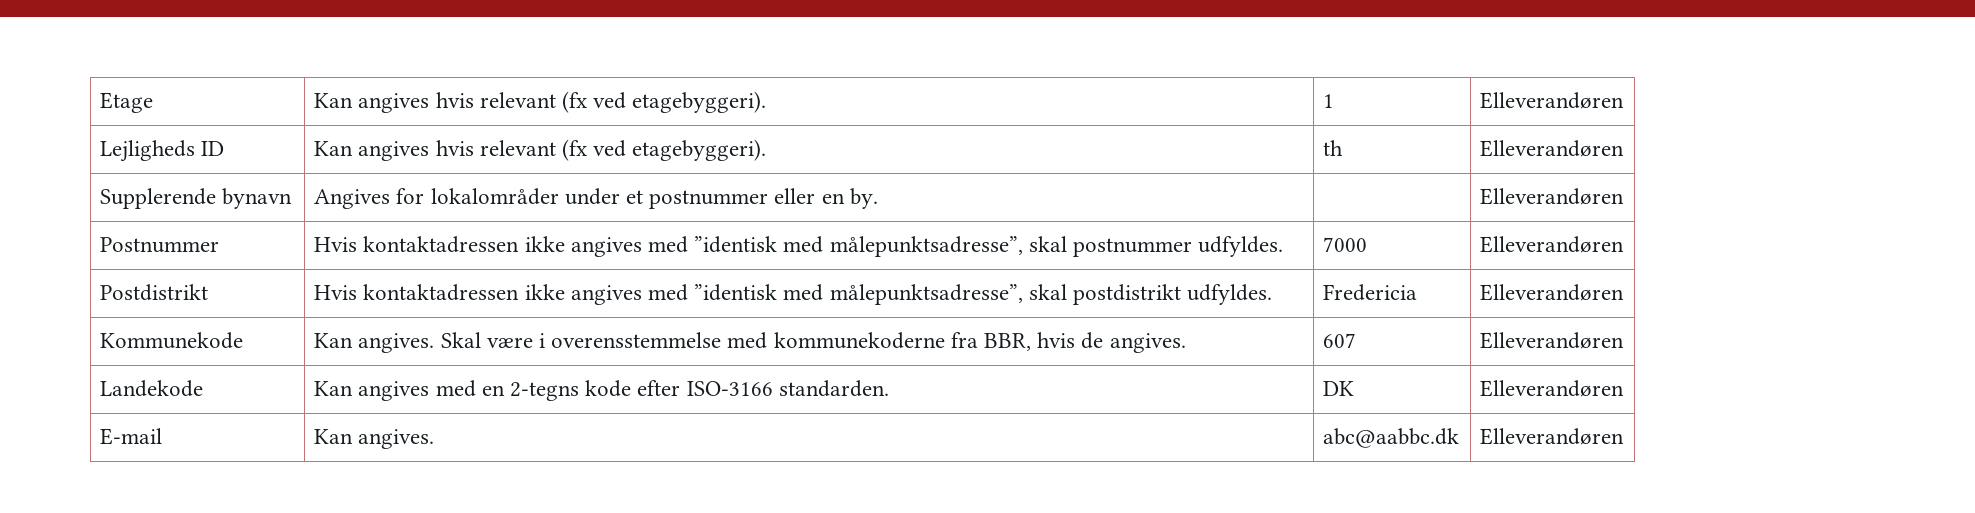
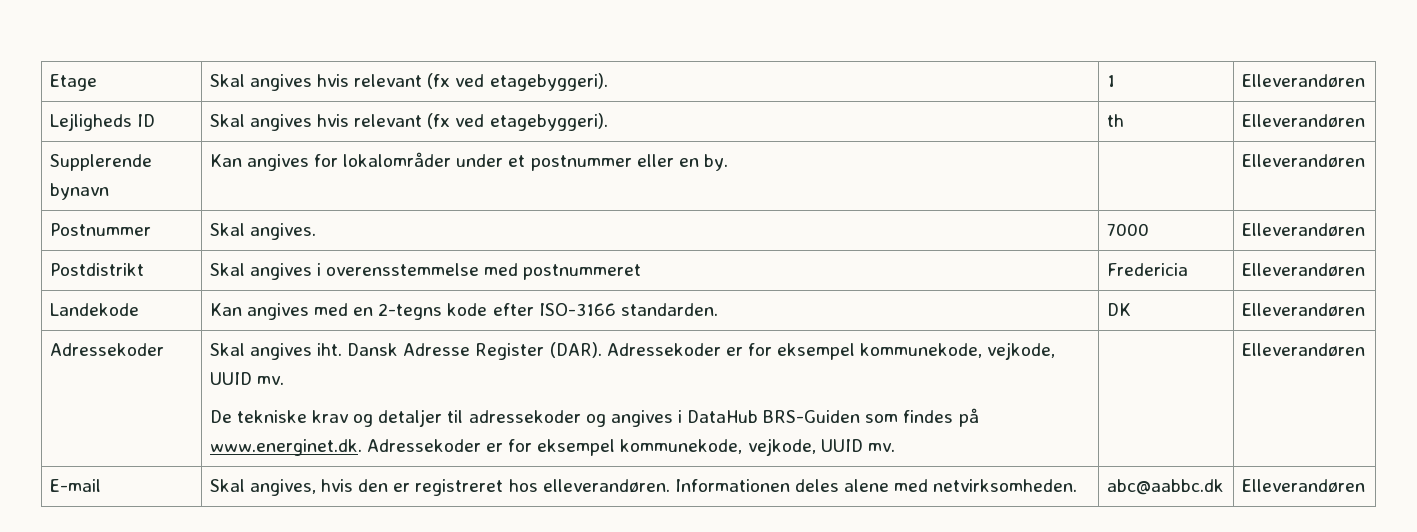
[314,93,354,108] Kan -> [209,74,245,87] Skal
[314,141,354,156] Kan -> [209,114,245,127] Skal
[314,189,391,209] Angives -> [209,154,309,171] Kan angives
[314,236,1284,257] [1323,237,1368,252] [1480,236,1625,253] [100,284,209,301] [314,284,1273,305] [1323,284,1418,301] [1480,284,1625,301] [100,332,244,349] [314,332,1186,353] [1323,333,1357,348] Hvis kontaktadressen ikke angives med ”identisk med målepunktsadresse”, skal postnummer udfyldes. | 7000 | Elleverandøren // Postdistrikt | Hvis kontaktadressen ikke angives med ”identisk med målepunktsadresse”, skal postdistrikt udfyldes. | Fredericia | Elleverandøren // Kommunekode | Kan angives. Skal være i overensstemmelse med kommunekoderne fra BBR, hvis de angives. | 607 -> [209,223,316,240] [1106,223,1149,236] [1241,223,1365,236] [49,263,144,276] [209,263,642,280] [1106,263,1188,276] Skal angives. | 7000 | Elleverandøren // Postdistrikt | Skal angives i overensstemmelse med postnummeret | Fredericia
[100,428,163,445] [314,429,435,449] E-mail | Kan angives. -> [49,343,164,356] [209,342,1056,360] [209,372,284,385] [209,408,979,427] [209,438,895,456] [1241,343,1365,356] [49,479,101,492] [209,479,1078,496] Adressekoder | Skal angives iht. Dansk Adresse Register (DAR). Adressekoder er for eksempel kommunekode, vejkode, UUID mv. // De tekniske krav og detaljer til adressekoder og angives i DataHub BRS-Guiden som findes på www.energinet.dk. Adressekoder er for eksempel kommunekode, vejkode, UUID mv. | | Elleverandøren // E-mail | Skal angives, hvis den er registreret hos elleverandøren. Informationen deles alene med netvirksomheden.

